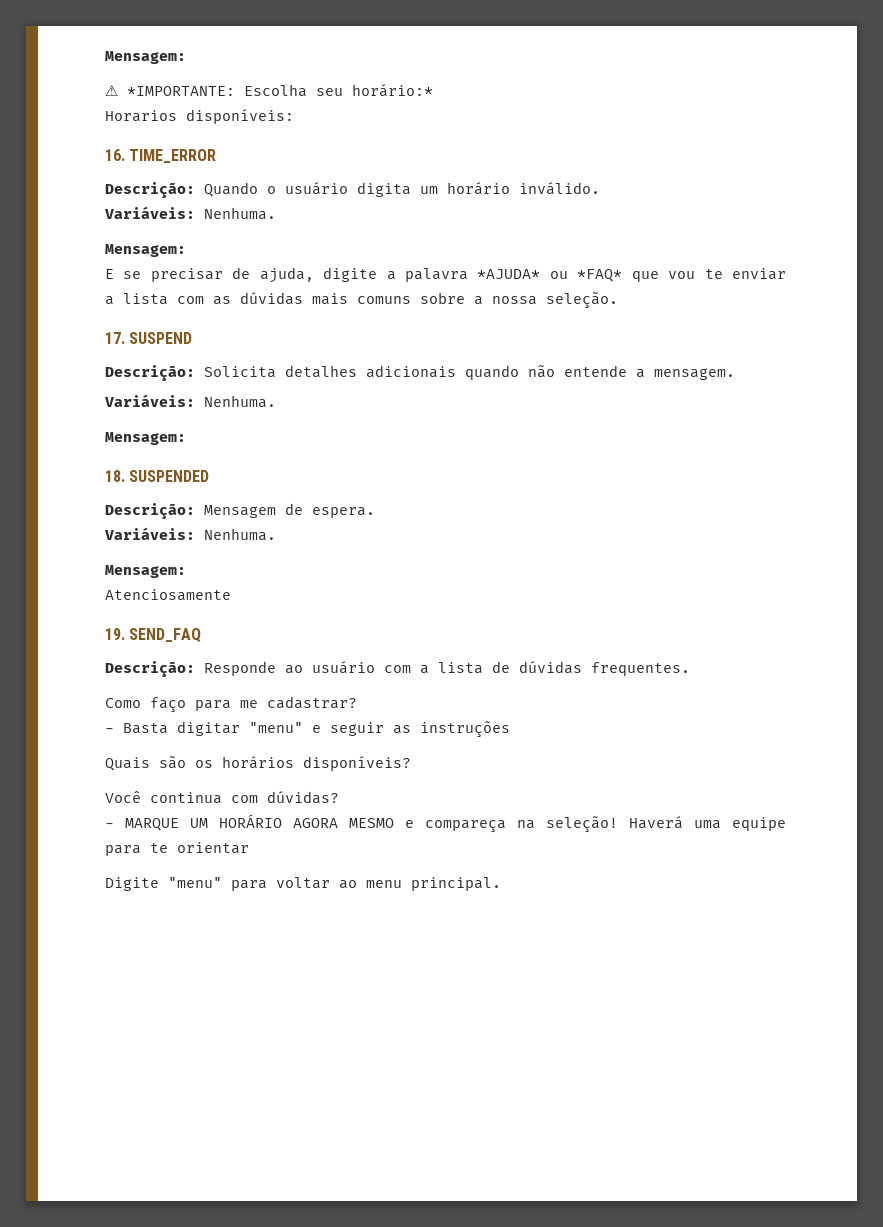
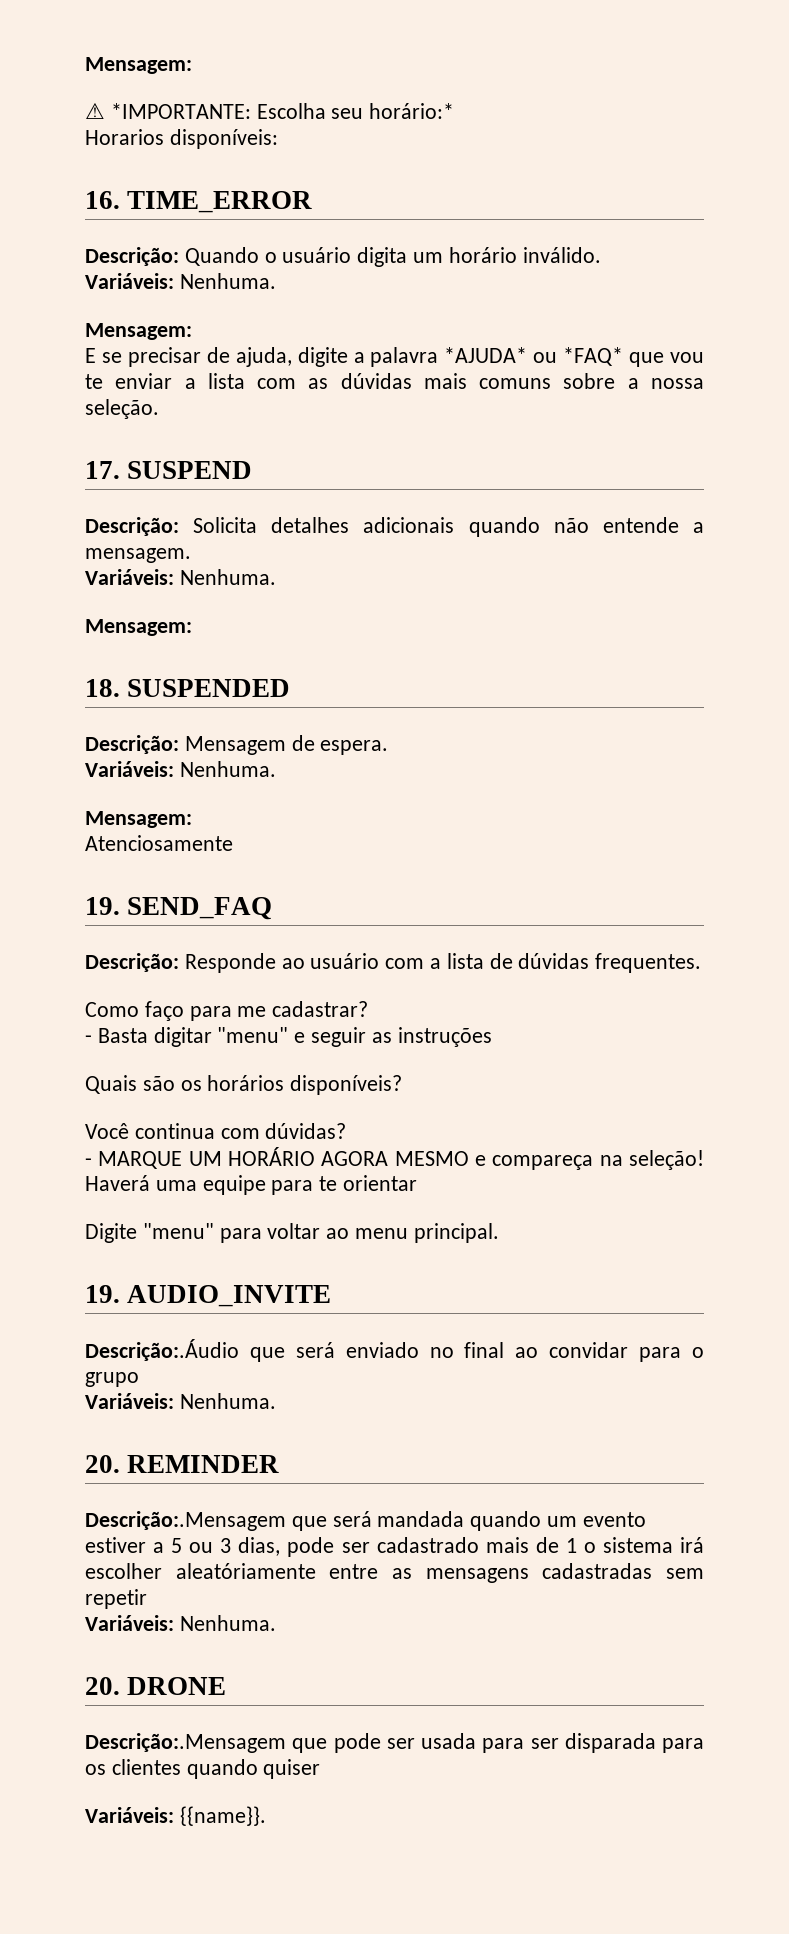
(501, 884) none -> [85,1285,332,1307] [85,1339,705,1362] [85,1372,139,1387] [85,1393,276,1409] [85,1455,280,1473] [85,1511,646,1531] [85,1537,704,1557] [85,1563,704,1583] [85,1589,147,1609] [85,1615,276,1631] [85,1677,227,1695] [85,1733,704,1753] [85,1759,321,1779] [85,1806,266,1826] // 19. AUDIO_INVITE // Descrição:.Áudio que será enviado no final ao convidar para o grupo // Variáveis: Nenhuma. // 20. REMINDER // Descrição:.Mensagem que será mandada quando um evento estiver a 5 ou 3 dias, pode ser cadastrado mais de 1 o sistema irá escolher aleatóriamente entre as mensagens cadastradas sem repetir // Variáveis: Nenhuma. // 20. DRONE // Descrição:.Mensagem que pode ser usada para ser disparada para os clientes quando quiser // Variáveis: {{name}}.

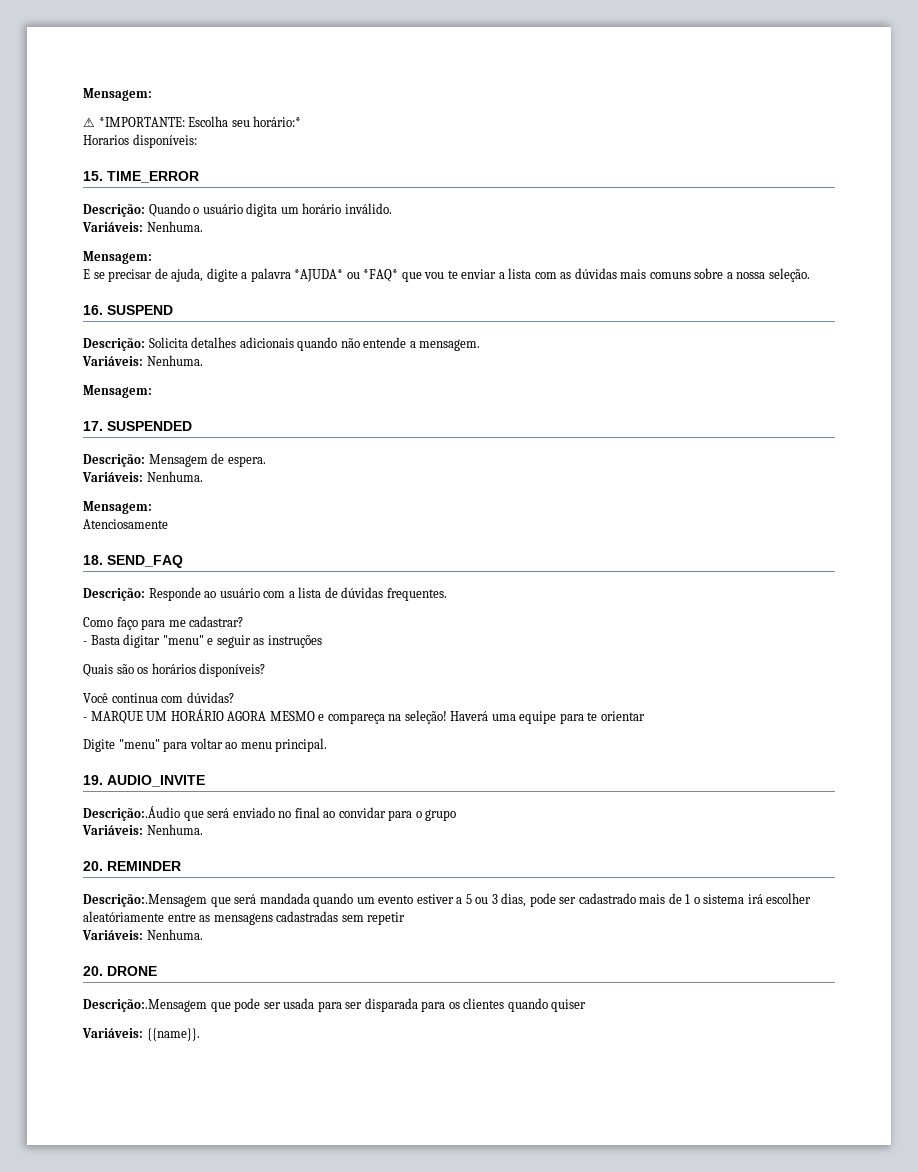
[85,191,120,209] 16. -> [83,171,103,181] 15.
[85,461,120,479] 17. -> [83,305,103,315] 16.
[85,679,120,697] 18. -> [83,421,103,431] 17.
[85,897,120,915] 19. -> [83,555,103,565] 18.

